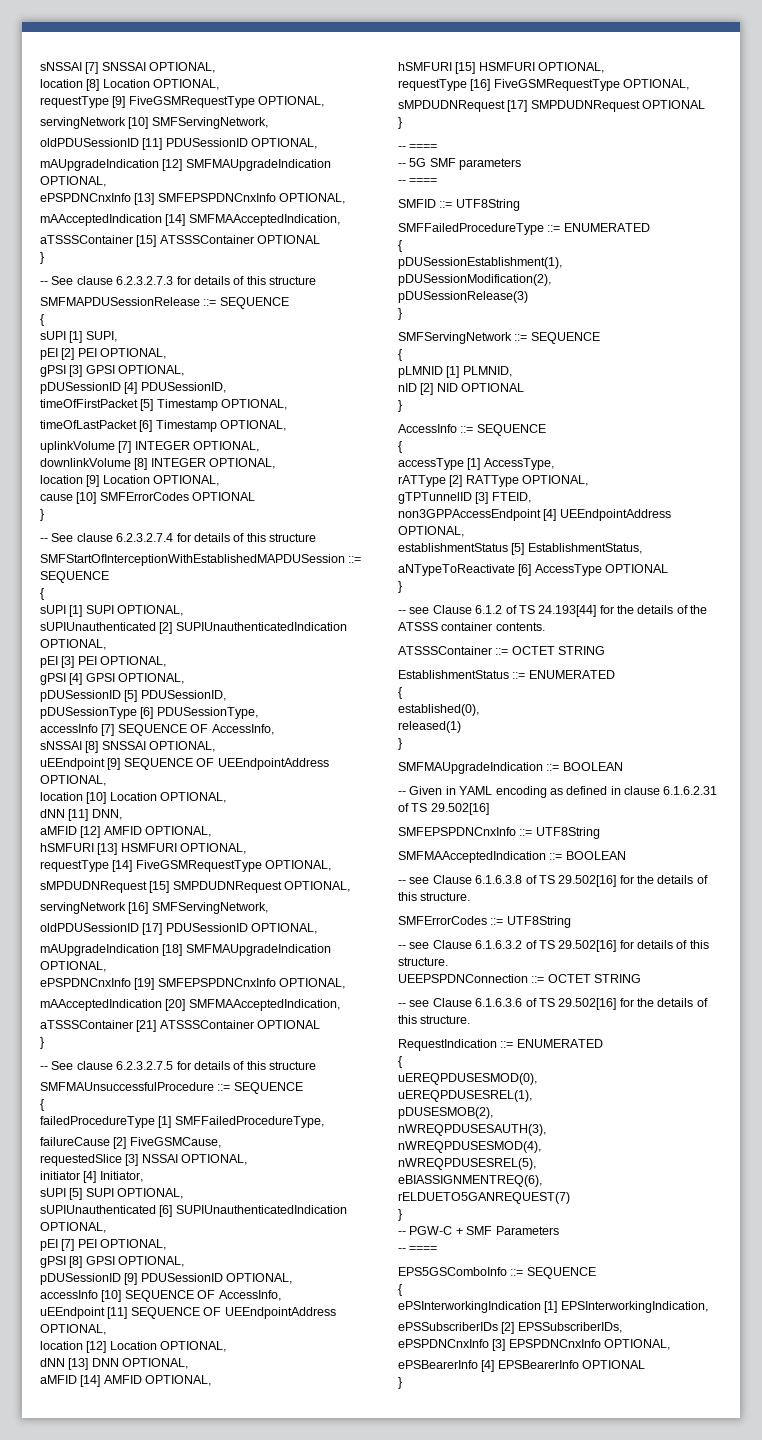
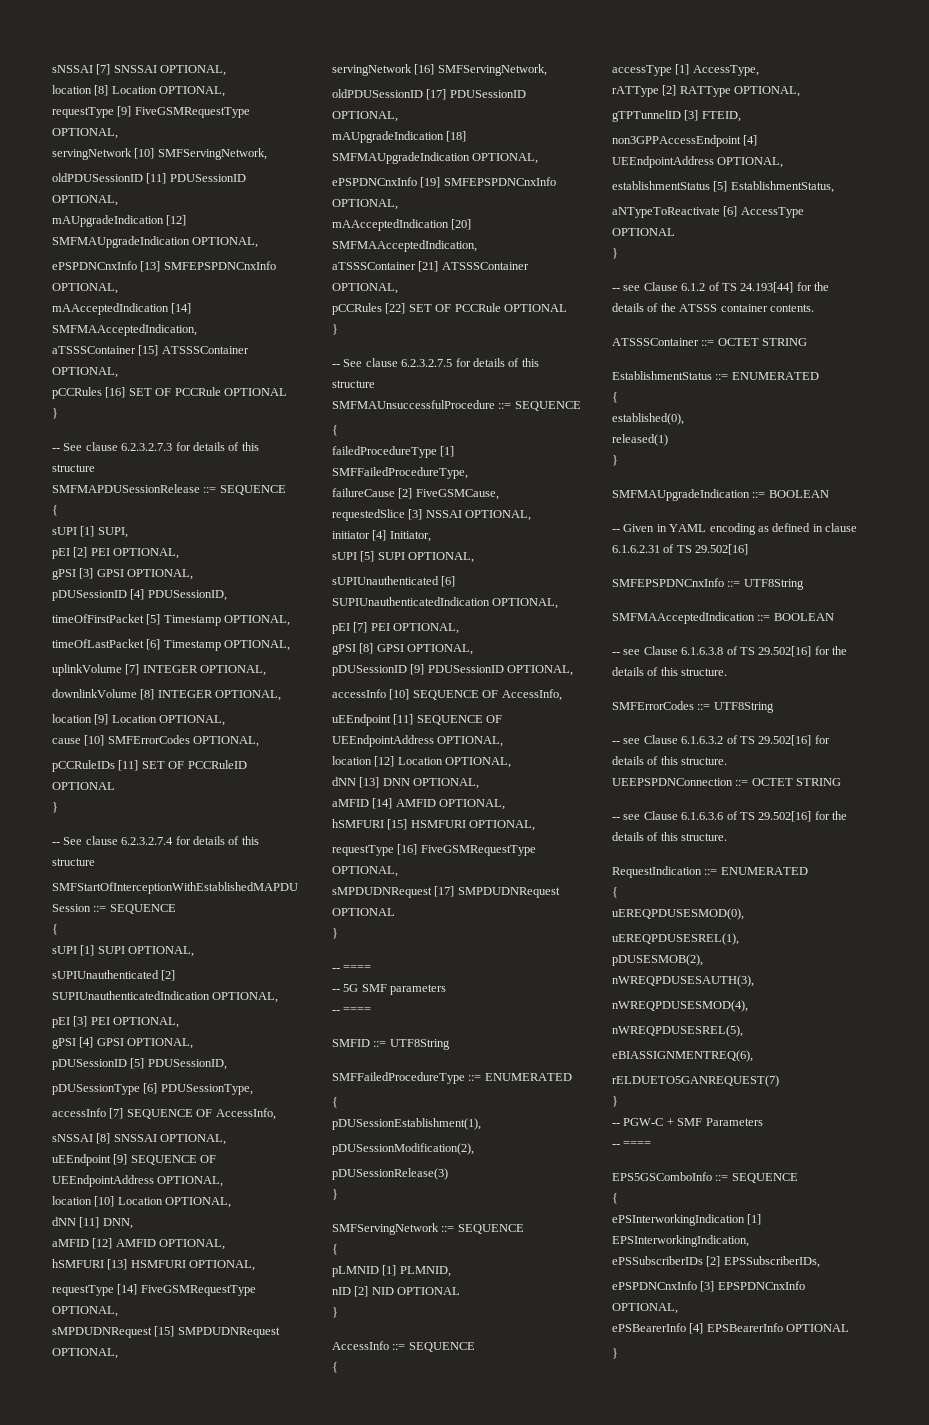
(254, 239) none -> [52,367,118,378] [52,387,221,399] OPTIONAL, // pCCRules [16] SET OF PCCRule
(189, 496) none -> [193,736,260,747] [52,760,247,772] OPTIONAL, // pCCRuleIDs [11] SET OF PCCRuleID
(254, 1024) none -> [332,283,398,294] [332,303,501,315] OPTIONAL, // pCCRules [22] SET OF PCCRule

